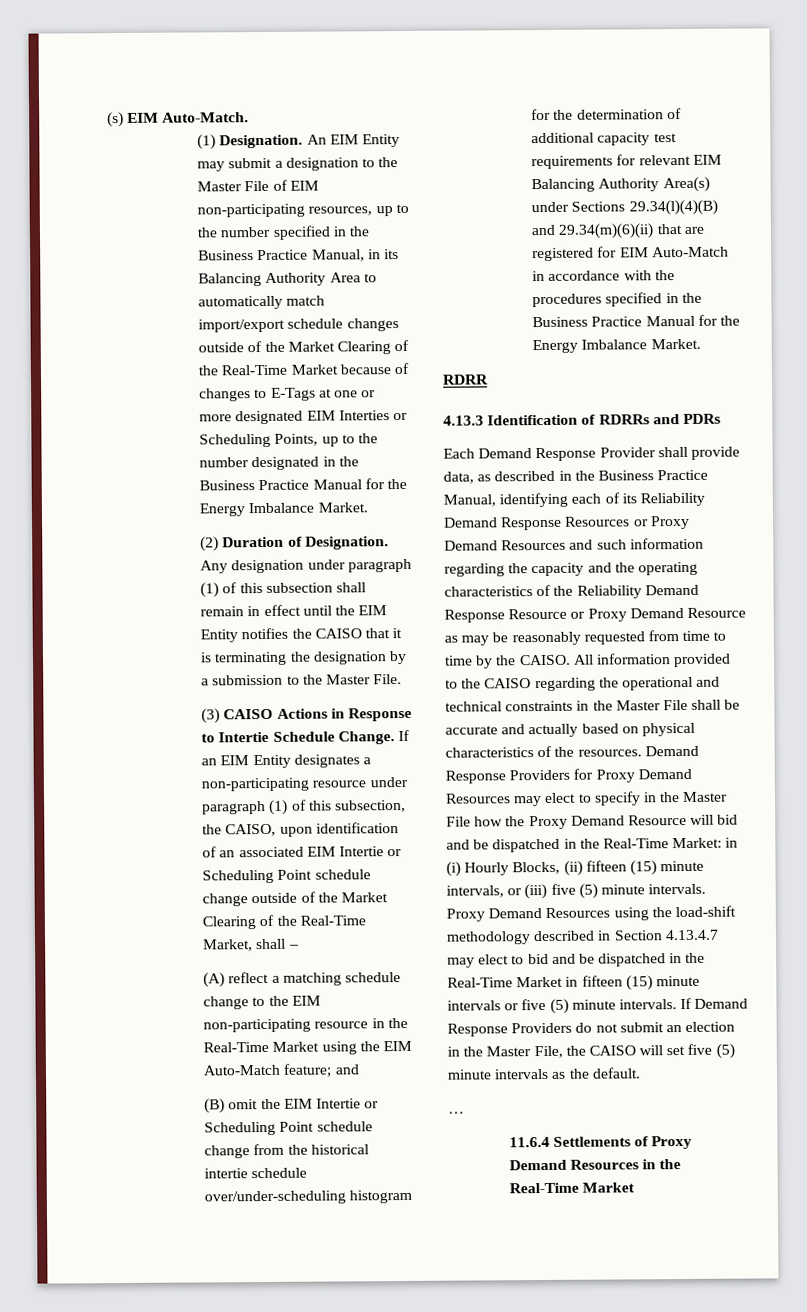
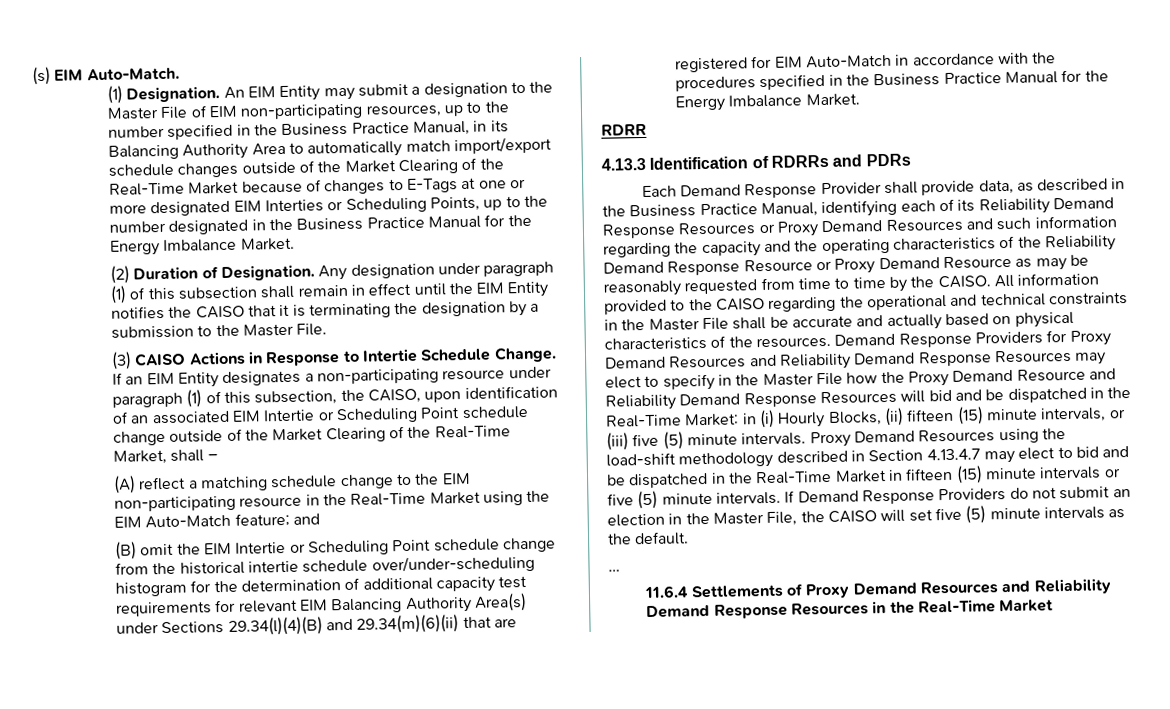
(511, 798) none -> [749,349,1072,370] and Reliability Demand Response Resources
(687, 820) none -> [1088,368,1116,380] [605,390,897,411] and Reliability Demand Response Resources
(640, 1164) none -> [1001,578,1112,595] [646,602,870,619] and Reliability Demand Response Resources

